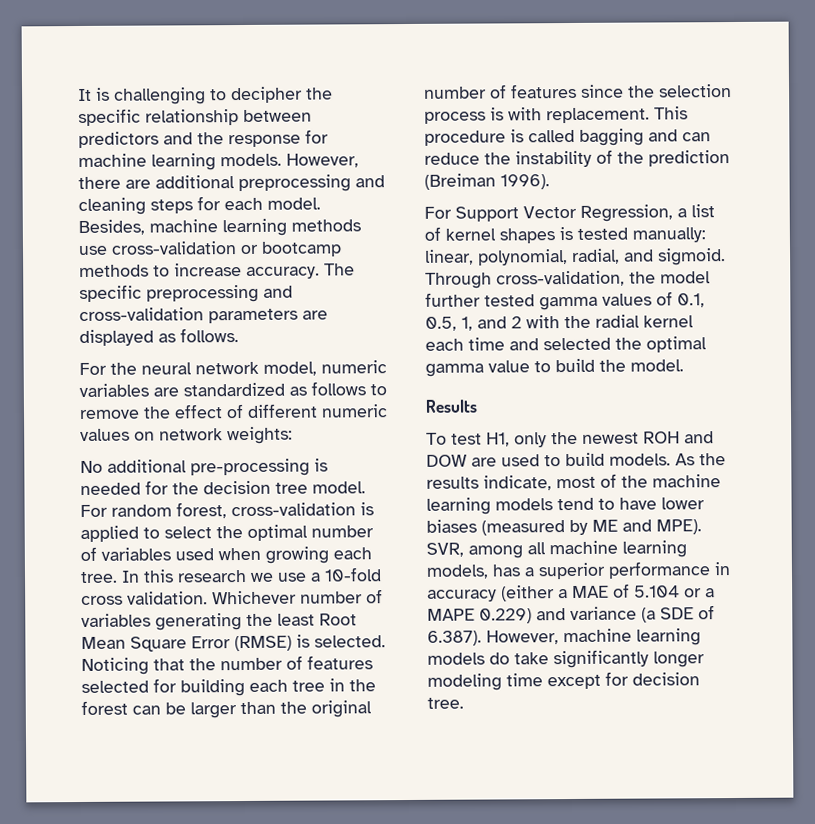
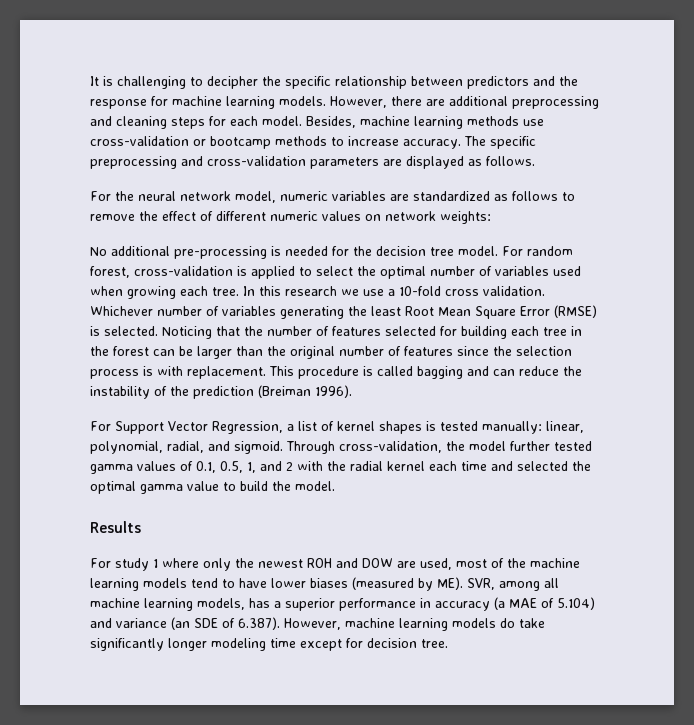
[426,432,510,447] To test H1, -> [90,558,199,571] For study 1 where
[501,452,726,467] [426,475,552,491] used to build models. As the results indicate, -> [420,558,452,570] used,
[592,519,702,535] ME and MPE). -> [437,577,463,590] ME).
[501,583,715,602] [427,608,532,624] (either a MAE of 5.104 or a MAPE 0.229) -> [494,597,595,610] (a MAE of 5.104)
[641,607,656,623] (a -> [171,617,190,630] (an

